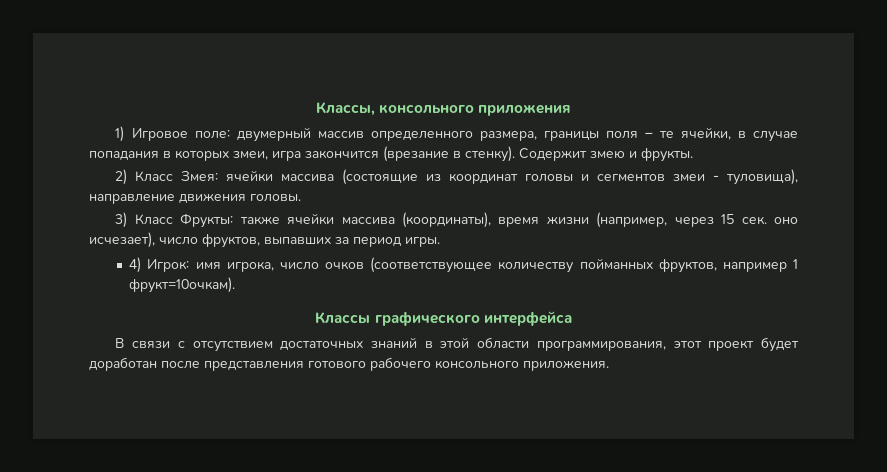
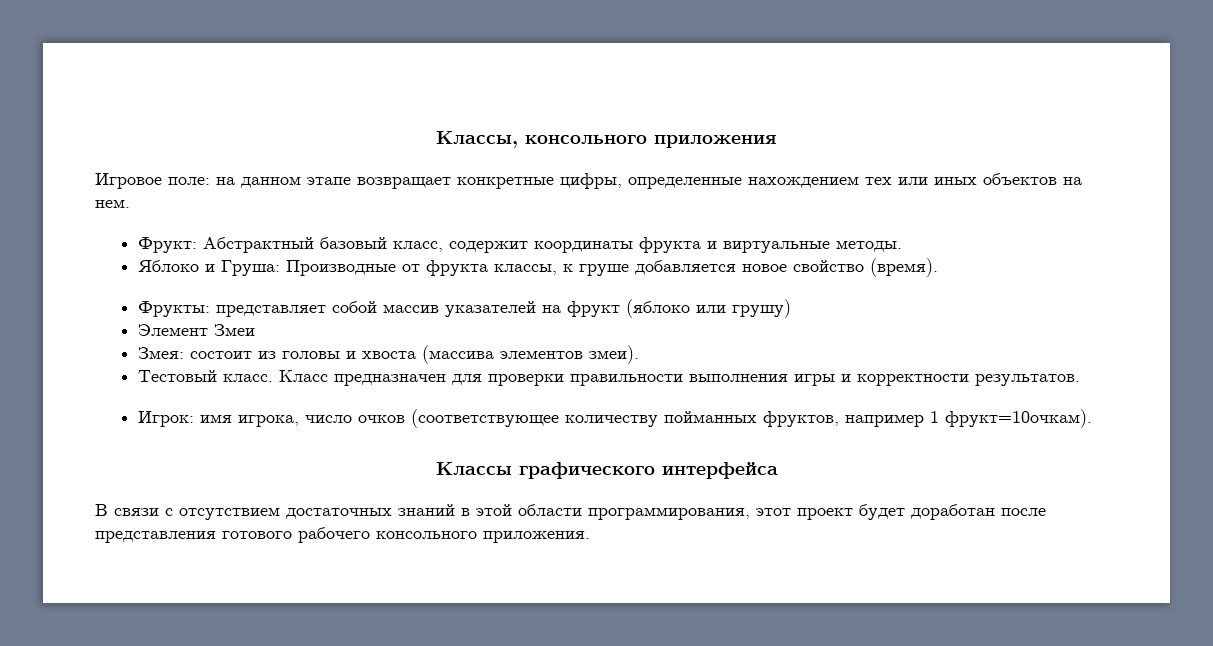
[115,126,125,142] 1) -> (777, 141) none
[236,127,798,142] [89,146,693,162] [115,169,798,185] [89,193,301,204] [115,212,798,228] [89,232,440,248] [129,257,142,273] двумерный массив определенного размера, границы поля – те ячейки, в случае попадания в которых змеи, игра закончится (врезание в стенку). Содержит змею и фрукты. // 2) Класс Змея: ячейки массива (состоящие из координат головы и сегментов змеи - туловища), направление движения головы. // 3) Класс Фрукты: также ячейки массива (координаты), время жизни (например, через 15 сек. оно исчезает), число фруктов, выпавших за период игры. // 4) -> [216,173,1082,189] [95,199,130,208] [137,237,902,253] [137,258,938,277] [137,299,791,318] [137,324,255,336] [137,345,639,364] [137,370,1080,386] на данном этапе возвращает конкретные цифры, определенные нахождением тех или иных объектов на нем. // Фрукт: Абстрактный базовый класс, содержит координаты фрукта и виртуальные методы. // Яблоко и Груша: Производные от фрукта классы, к груше добавляется новое свойство (время). // Фрукты: представляет собой массив указателей на фрукт (яблоко или грушу) // Элемент Змеи // Змея: состоит из головы и хвоста (массива элементов змеи). // Тестовый класс. Класс предназначен для проверки правильности выполнения игры и корректности результатов. //

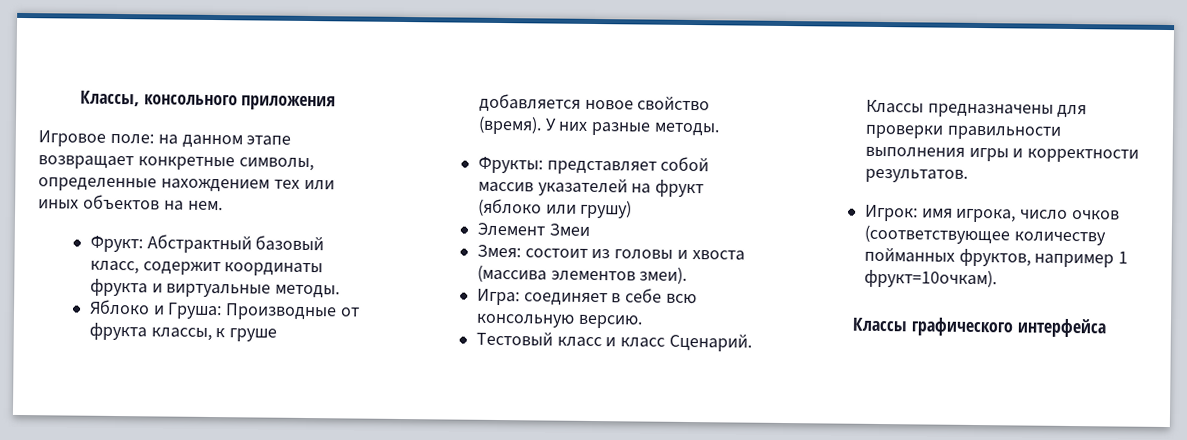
[560,173,622,189] цифры, -> [238,157,314,172] символы,
(938, 267) none -> [544,118,721,137] У них разные методы.
[137,370,446,386] Тестовый класс. Класс предназначен -> [476,288,698,307] [475,313,643,329] [475,331,753,352] [865,99,1054,118] Игра: соединяет в себе всю консольную версию. // Тестовый класс и класс Сценарий. Классы предназначены
[95,504,1046,520] [95,527,590,543] // В связи с отсутствием достаточных знаний в этой области программирования, этот проект будет доработан после представления готового рабочего консольного приложения. -> (1106, 328) none

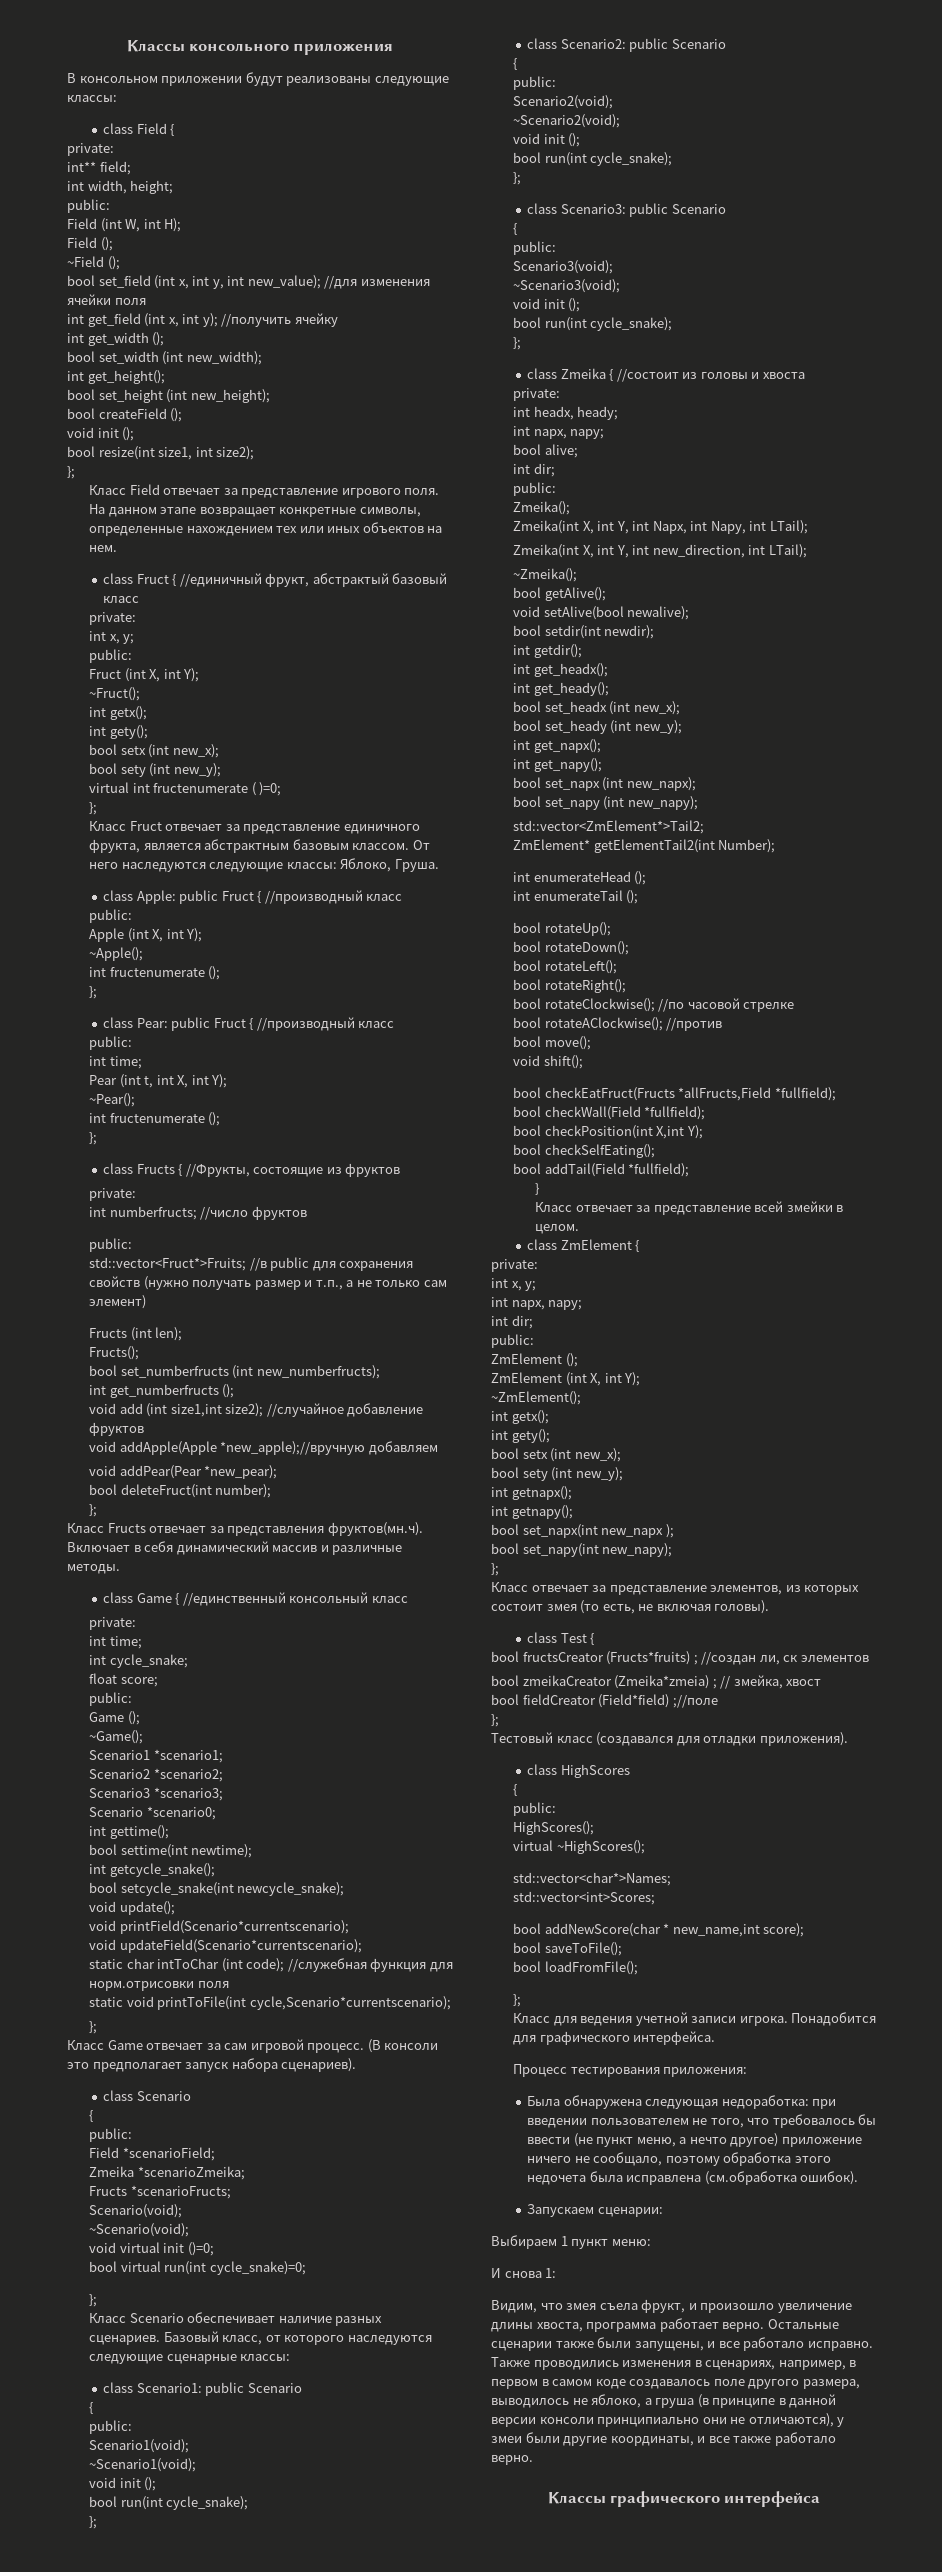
[79,90,140,107] Классы, -> [126,40,185,52] Классы
[38,130,178,147] Игровое поле: на -> [67,72,449,86] [67,95,117,102] [103,123,175,136] [67,143,114,156] [67,161,131,175] [67,180,174,194] [67,199,110,213] [67,218,182,232] [67,237,113,251] [67,256,120,270] [67,275,430,289] [67,294,146,305] [67,313,338,327] [67,332,165,346] [67,351,262,365] [67,370,165,384] [67,389,270,403] [67,408,183,422] [67,427,135,441] [67,446,255,460] [67,466,75,479] [89,484,440,498] [89,504,106,514] В консольном приложении будут реализованы следующие классы: // class Field { // private: // int** field; // int width, height; // public: // Field (int W, int H); // Field (); // ~Field (); // bool set_field (int x, int y, int new_value); //для изменения ячейки поля // int get_field (int x, int y); //получить ячейку // int get_width (); // bool set_width (int new_width); // int get_height(); // bool set_height (int new_height); // bool createField (); // void init (); // bool resize(int size1, int size2); // }; // Класс Field отвечает за представление игрового поля. На
[89,234,325,254] [89,260,324,277] [89,278,341,299] [88,299,361,321] [88,322,278,342] [478,93,711,113] [477,115,721,137] [477,156,710,175] [477,178,705,198] [477,198,633,219] [476,222,590,237] [476,244,745,261] [476,264,688,284] [476,288,698,307] [475,313,643,329] [475,331,753,352] [865,99,1088,119] [864,124,1062,140] [864,146,1140,163] [864,168,968,183] [864,204,1121,223] [863,224,1106,246] [863,247,1129,268] [863,268,997,289] Фрукт: Абстрактный базовый класс, содержит координаты фрукта и виртуальные методы. // Яблоко и Груша: Производные от фрукта классы, к груше добавляется новое свойство (время). У них разные методы. // Фрукты: представляет собой массив указателей на фрукт (яблоко или грушу) // Элемент Змеи // Змея: состоит из головы и хвоста (массива элементов змеи). // Игра: соединяет в себе всю консольную версию. // Тестовый класс и класс Сценарий. Классы предназначены для проверки правильности выполнения игры и корректности результатов. // Игрок: имя игрока, число очков (соответствующее количеству пойманных фруктов, например 1 фрукт=10очкам). -> [103,573,448,587] [103,596,140,603] [89,612,137,625] [89,631,135,644] [89,649,133,663] [89,668,200,682] [89,687,141,701] [89,706,147,720] [89,725,148,739] [89,744,219,758] [89,763,221,777] [89,782,282,796] [89,802,98,815] [89,821,420,834] [89,839,430,853] [89,858,439,872] [103,890,403,904] [89,909,133,923] [89,928,203,942] [89,947,144,961] [89,966,221,980] [89,986,98,999] [103,1017,395,1031] [89,1036,133,1050] [89,1056,142,1069] [89,1074,228,1088] [89,1093,136,1107] [89,1112,221,1126] [89,1132,98,1145] [103,1163,401,1177] [89,1188,137,1201] [89,1206,307,1220] [89,1238,133,1252] [89,1257,414,1271] [89,1276,447,1290] [89,1295,147,1309] [89,1327,183,1341] [89,1346,140,1360] [89,1365,380,1379] [89,1384,235,1398] [89,1403,424,1417] [89,1422,145,1436] [89,1441,438,1455] [89,1465,278,1479] [89,1484,272,1498] [89,1504,98,1517] [67,1522,423,1536] [67,1541,403,1555] [67,1564,120,1574] [103,1592,408,1606] [89,1617,137,1630] [89,1636,142,1649] [89,1654,188,1668] [89,1673,158,1687] [89,1692,133,1706] [89,1711,140,1725] [89,1730,144,1744] [89,1749,223,1763] [89,1768,223,1782] [89,1787,223,1801] [89,1806,216,1820] [89,1825,169,1839] [89,1844,253,1858] [89,1863,215,1877] [89,1882,345,1896] [89,1901,175,1915] [89,1920,349,1934] [89,1939,362,1953] [89,1958,453,1972] [89,1981,229,1991] [89,1996,451,2010] [89,2021,98,2034] [67,2039,439,2053] [67,2058,357,2072] [103,2090,191,2101] [89,2110,94,2122] [89,2128,133,2142] [89,2147,215,2161] [89,2166,245,2180] [89,2185,231,2199] [89,2204,183,2218] [89,2223,190,2237] [89,2242,214,2256] [89,2261,306,2275] [89,2294,98,2307] [89,2312,383,2326] [89,2331,432,2345] [89,2354,291,2364] [103,2382,302,2396] [89,2402,94,2414] [89,2420,133,2434] [89,2439,190,2453] [89,2458,197,2472] [89,2477,157,2491] [89,2496,249,2510] [89,2516,98,2529] [527,38,726,52] [513,58,518,70] [513,76,557,90] [513,95,614,109] [513,114,621,128] [513,133,581,147] [513,152,673,166] [513,172,522,185] [527,203,726,217] [513,223,518,235] [513,241,557,255] [513,260,614,274] [513,279,621,293] [513,298,581,312] [513,317,673,331] [513,337,522,350] [527,368,805,382] [513,388,561,401] [513,406,619,420] [513,426,605,439] [513,444,578,458] [513,463,555,477] [513,482,557,496] [513,501,571,515] [513,520,808,534] [513,544,807,558] [513,568,578,582] [513,587,606,601] [513,606,690,620] [513,625,655,639] [513,644,582,658] [513,663,608,677] [513,682,609,696] [513,701,680,715] [513,720,682,734] [513,739,601,753] [513,758,602,772] [513,777,696,791] [513,796,698,810] [513,820,705,834] [513,839,776,853] [513,871,647,885] [513,890,639,904] [513,922,611,936] [513,941,629,955] [513,960,617,974] [513,979,626,993] [513,998,795,1012] [513,1017,723,1031] [513,1036,591,1050] [513,1055,583,1069] [513,1087,836,1101] [513,1106,706,1120] [513,1125,703,1139] [513,1144,655,1158] [513,1163,690,1177] [535,1183,540,1195] [535,1201,844,1215] [535,1224,580,1234] [527,1239,640,1252] [491,1259,538,1272] [491,1278,537,1291] [491,1297,583,1310] [491,1315,533,1329] [491,1334,534,1348] [491,1353,578,1367] [491,1372,641,1386] [491,1391,581,1405] [491,1410,549,1424] [491,1429,550,1443] [491,1448,621,1462] [491,1467,623,1481] [491,1486,572,1500] [491,1505,573,1519] [491,1524,674,1538] [491,1543,673,1557] [491,1563,499,1576] [491,1582,860,1595] [491,1600,770,1614] [527,1632,595,1645] [491,1651,869,1665] [491,1675,822,1689] [491,1694,718,1708] [491,1714,499,1727] [491,1732,848,1746] [527,1764,630,1778] [513,1784,518,1796] [513,1802,557,1816] [513,1821,595,1835] [513,1840,645,1854] [513,1872,672,1886] [513,1891,656,1905] [513,1923,805,1937] [513,1942,622,1956] [513,1961,638,1975] [513,1994,522,2007] [513,2012,877,2026] [513,2031,716,2045] [513,2064,748,2077] [527,2095,837,2109] [527,2114,877,2128] [527,2133,862,2147] [527,2152,831,2166] [527,2171,859,2185] [527,2204,663,2217] [491,2235,651,2249] [491,2268,557,2278] [491,2299,852,2313] [491,2318,839,2332] [491,2337,873,2351] [491,2357,857,2370] [491,2379,860,2389] [491,2394,837,2408] [491,2413,845,2427] [491,2432,836,2446] [491,2455,533,2465] class Fruct { //единичный фрукт, абстрактый базовый класс // private: // int x, y; // public: // Fruct (int X, int Y); // ~Fruct(); // int getx(); // int gety(); // bool setx (int new_x); // bool sety (int new_y); // virtual int fructenumerate ( )=0; // }; // Класс Fruct отвечает за представление единичного фрукта, является абстрактным базовым классом. От него наследуются следующие классы: Яблоко, Груша. // class Apple: public Fruct { //производный класс // public: // Apple (int X, int Y); // ~Apple(); // int fructenumerate (); // }; // class Pear: public Fruct { //производный класс // public: // int time; // Pear (int t, int X, int Y); // ~Pear(); // int fructenumerate (); // }; // class Fructs { //Фрукты, состоящие из фруктов // private: // int numberfructs; //число фруктов // public: // std::vector<Fruct*>Fruits; //в public для сохранения свойств (нужно получать размер и т.п., а не только сам элемент) // Fructs (int len); // Fructs(); // bool set_numberfructs (int new_numberfructs); // int get_numberfructs (); // void add (int size1,int size2); //случайное добавление фруктов // void addApple(Apple *new_apple);//вручную добавляем // void addPear(Pear *new_pear); // bool deleteFruct(int number); // }; // Класс Fructs отвечает за представления фруктов(мн.ч). Включает в себя динамический массив и различные методы. // class Game { //единственный консольный класс // private: // int time; // int cycle_snake; // float score; // public: // Game (); // ~Game(); // Scenario1 *scenario1; // Scenario2 *scenario2; // Scenario3 *scenario3; // Scenario *scenario0; // int gettime(); // bool settime(int newtime); // int getcycle_snake(); // bool setcycle_snake(int newcycle_snake); // void update(); // void printField(Scenario*currentscenario); // void updateField(Scenario*currentscenario); // static char intToChar (int code); //служебная функция для норм.отрисовки поля // static void printToFile(int cycle,Scenario*currentscenario); // }; // Класс Game отвечает за сам игровой процесс. (В консоли это предполагает запуск набора сценариев). // class Scenario // { // public: // Field *scenarioField; // Zmeika *scenarioZmeika; // Fructs *scenarioFructs; // Scenario(void); // ~Scenario(void); // void virtual init ()=0; // bool virtual run(int cycle_snake)=0; // }; // Класс Scenario обеспечивает наличие разных сценариев. Базовый класс, от которого наследуются следующие сценарные классы: // class Scenario1: public Scenario // { // public: // Scenario1(void); // ~Scenario1(void); // void init (); // bool run(int cycle_snake); // }; // class Scenario2: public Scenario // { // public: // Scenario2(void); // ~Scenario2(void); // void init (); // bool run(int cycle_snake); // }; // class Scenario3: public Scenario // { // public: // Scenario3(void); // ~Scenario3(void); // void init (); // bool run(int cycle_snake); // }; // class Zmeika { //состоит из головы и хвоста // private: // int headx, heady; // int napx, napy; // bool alive; // int dir; // public: // Zmeika(); // Zmeika(int X, int Y, int Napx, int Napy, int LTail); // Zmeika(int X, int Y, int new_direction, int LTail); // ~Zmeika(); // bool getAlive(); // void setAlive(bool newalive); // bool setdir(int newdir); // int getdir(); // int get_headx(); // int get_heady(); // bool set_headx (int new_x); // bool set_heady (int new_y); // int get_napx(); // int get_napy(); // bool set_napx (int new_napx); // bool set_napy (int new_napy); // std::vector<ZmElement*>Tail2; // ZmElement* getElementTail2(int Number); // int enumerateHead (); // int enumerateTail (); // bool rotateUp(); // bool rotateDown(); // bool rotateLeft(); // bool rotateRight(); // bool rotateClockwise(); //по часовой стрелке // bool rotateAClockwise(); //против // bool move(); // void shift(); // bool checkEatFruct(Fructs *allFructs,Field *fullfield); // bool checkWall(Field *fullfield); // bool checkPosition(int X,int Y); // bool checkSelfEating(); // bool addTail(Field *fullfield); // } // Класс отвечает за представление всей змейки в целом. // class ZmElement { // private: // int x, y; // int napx, napy; // int dir; // public: // ZmElement (); // ZmElement (int X, int Y); // ~ZmElement(); // int getx(); // int gety(); // bool setx (int new_x); // bool sety (int new_y); // int getnapx(); // int getnapy(); // bool set_napx(int new_napx ); // bool set_napy(int new_napy); // }; // Класс отвечает за представление элементов, из которых состоит змея (то есть, не включая головы). // class Test { // bool fructsCreator (Fructs*fruits) ; //создан ли, ск элементов // bool zmeikaCreator (Zmeika*zmeia) ; // змейка, хвост // bool fieldCreator (Field*field) ;//поле // }; // Тестовый класс (создавался для отладки приложения). // class HighScores // { // public: // HighScores(); // virtual ~HighScores(); // std::vector<char*>Names; // std::vector<int>Scores; // bool addNewScore(char * new_name,int score); // bool saveToFile(); // bool loadFromFile(); // }; // Класс для ведения учетной записи игрока. Понадобится для графического интерфейса. // Процесс тестирования приложения: // Была обнаружена следующая недоработка: при введении пользователем не того, что требовалось бы ввести (не пункт меню, а нечто другое) приложение ничего не сообщало, поэтому обработка этого недочета была исправлена (см.обработка ошибок). // Запускаем сценарии: // Выбираем 1 пункт меню: // И снова 1: // Видим, что змея съела фрукт, и произошло увеличение длины хвоста, программа работает верно. Остальные сценарии также были запущены, и все работало исправно. Также проводились изменения в сценариях, например, в первом в самом коде создавалось поле другого размера, выводилось не яблоко, а груша (в принципе в данной версии консоли принципиально они не отличаются), у змеи были другие координаты, и все также работало верно.

